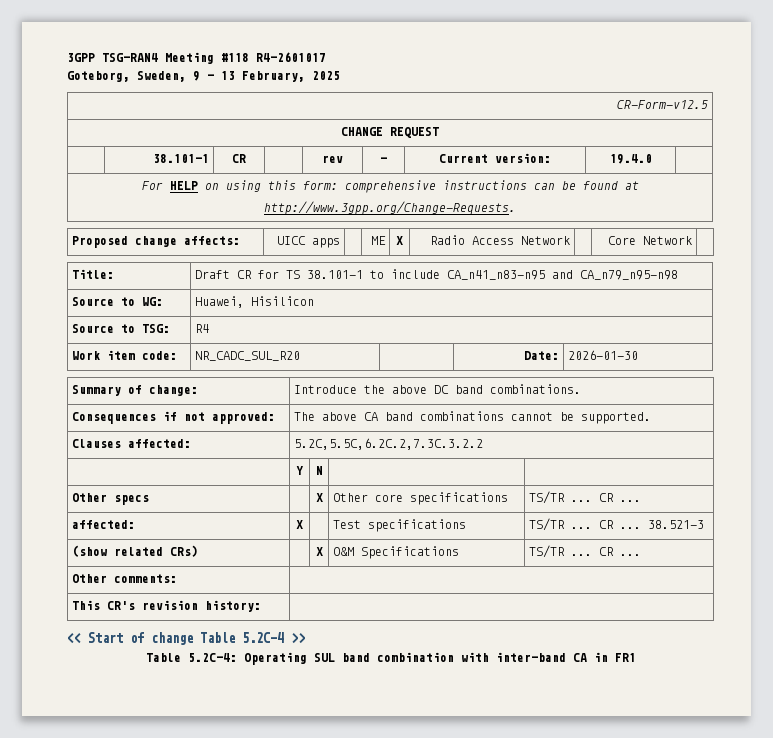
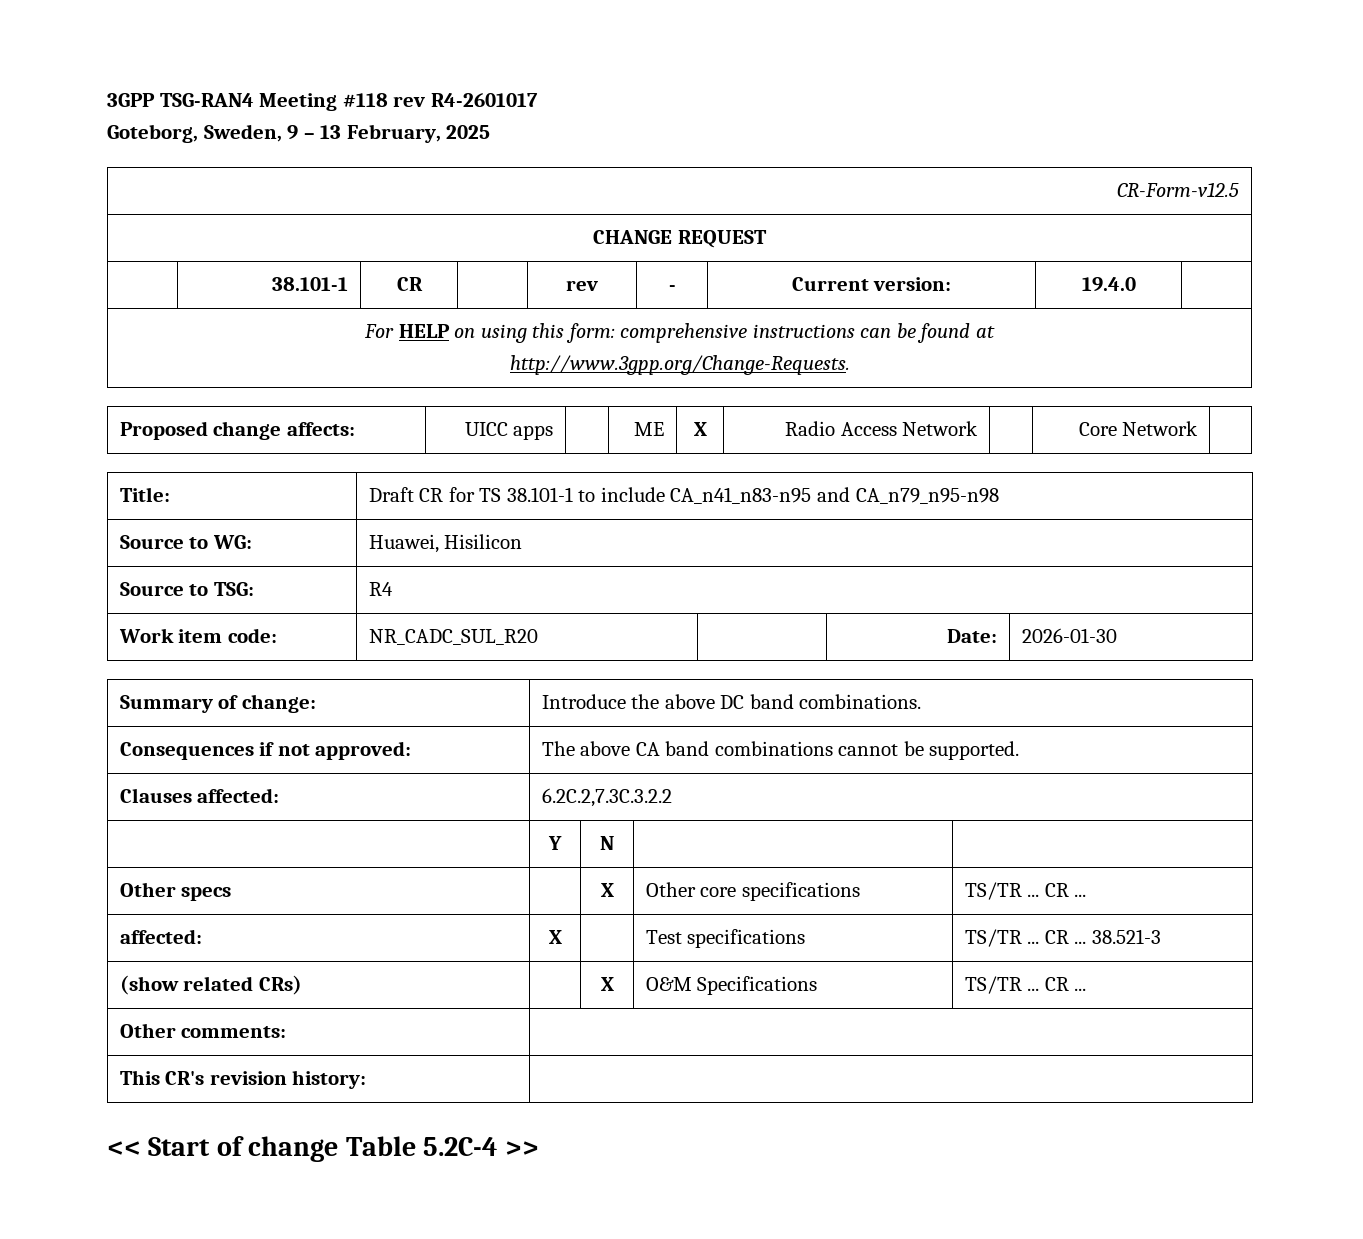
(249, 57) none -> [393,96,426,107] rev
[293,438,483,450] 5.2C,5.5C,6.2C.2,7.3C.3.2.2 -> [541,788,672,807] 6.2C.2,7.3C.3.2.2
[145,652,636,665] // Table 5.2C-4: Operating SUL band combination with inter-band CA in FR1 -> (539, 1148) none

